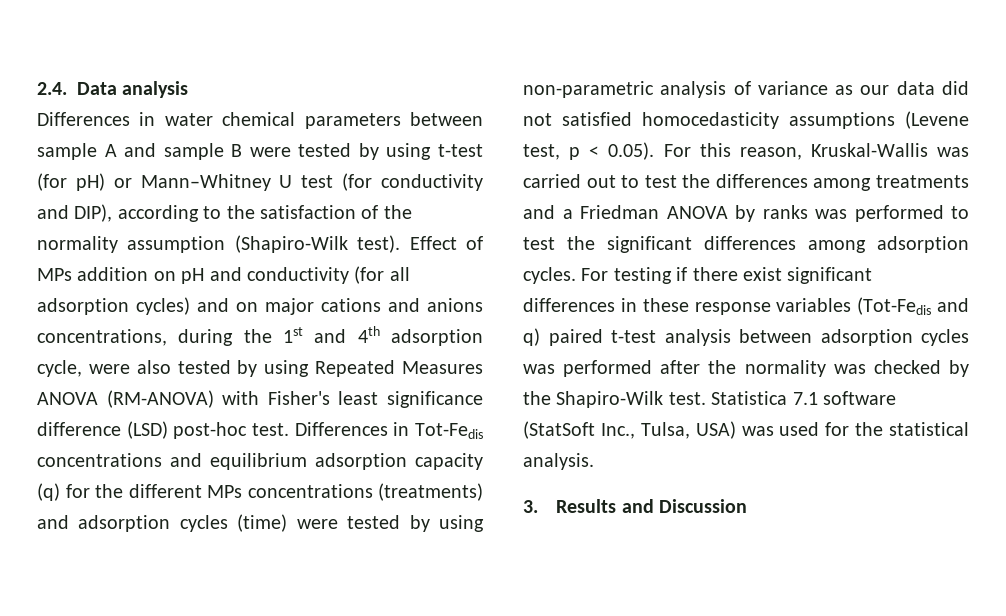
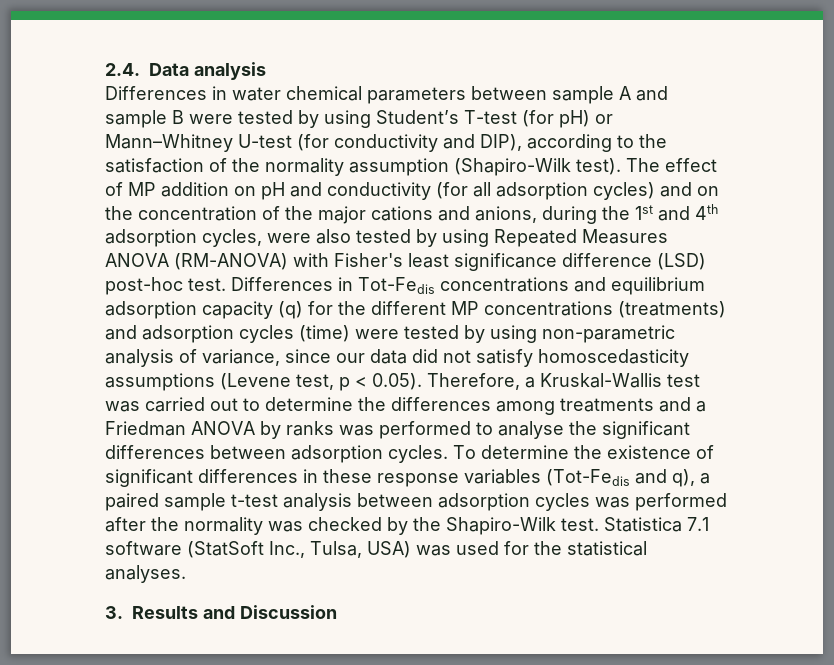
[437,144,483,157] t-test -> [376,110,517,124] Student’s T-test
[279,175,334,188] U test -> [238,134,292,148] U-test
[409,236,483,250] [37,268,72,281] Effect of MPs -> [626,158,717,172] [105,182,156,196] The effect of MP
(258, 307) none -> [105,206,313,221] the concentration of the
[427,298,483,312] [37,329,167,346] anions concentrations, -> [475,206,537,223] anions,
[37,360,82,377] cycle, -> [202,229,262,247] cycles,
[207,485,242,498] MPs -> [451,301,479,315] MP
[757,81,854,95] variance as -> [202,349,331,366] variance, since
[562,112,779,129] satisfied homocedasticity -> [476,349,689,367] satisfy homoscedasticity
[663,143,928,160] For this reason, Kruskal-Wallis -> [427,373,700,390] Therefore, a Kruskal-Wallis test
[644,175,677,188] test -> [265,397,353,411] determine
[523,237,555,250] test -> [498,421,564,439] analyse
[808,240,866,253] among -> [210,445,286,459] between
[581,267,782,284] For testing if there exist -> [453,445,714,459] To determine the existence of
[523,328,603,346] q) paired -> [672,469,710,487] [105,493,226,511] q), a paired sample
[523,453,594,470] analysis. -> [105,565,186,583] analyses.

